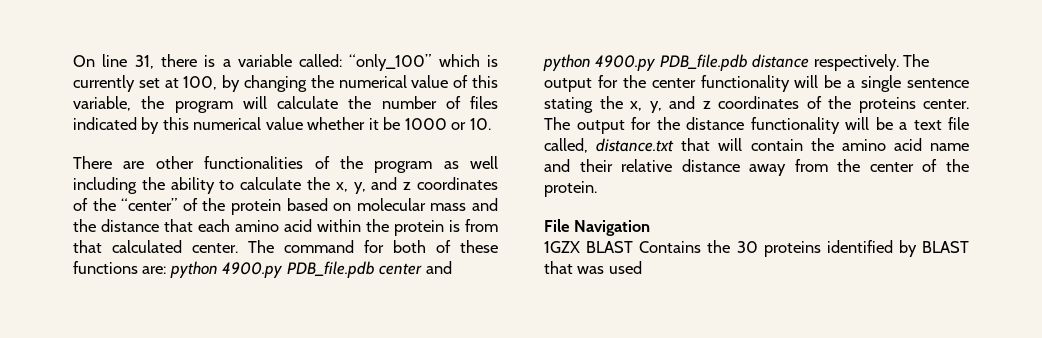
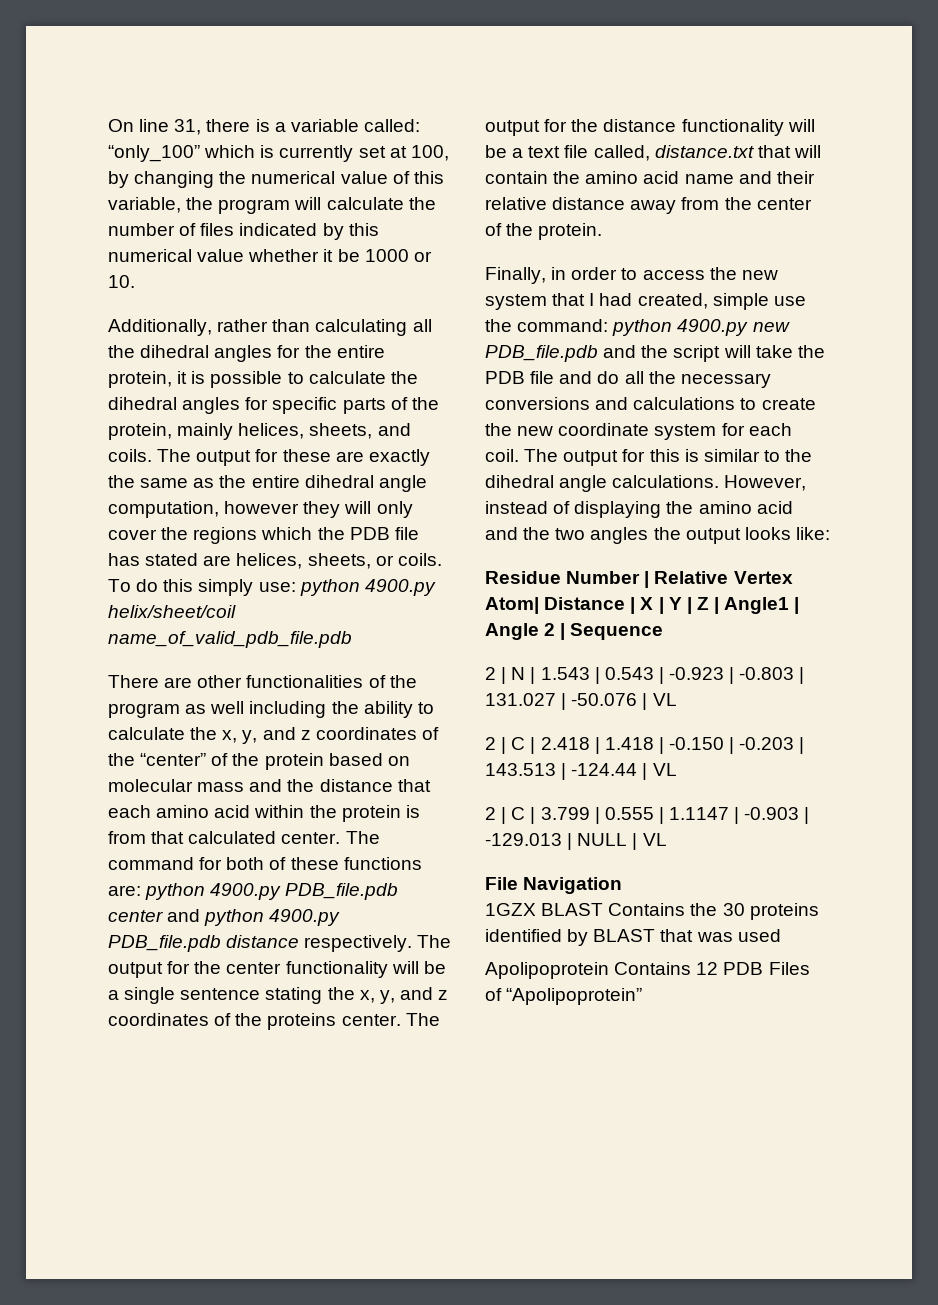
(491, 124) none -> [108,319,432,336] [108,345,385,362] [108,371,418,388] [108,397,439,414] [108,423,411,440] [108,449,430,466] [108,475,427,492] [108,501,413,518] [108,527,419,544] [108,553,442,569] [108,579,436,596] [108,605,236,618] [108,631,352,648] // Additionally, rather than calculating all the dihedral angles for the entire protein, it is possible to calculate the dihedral angles for specific parts of the protein, mainly helices, sheets, and coils. The output for these are exactly the same as the entire dihedral angle computation, however they will only cover the regions which the PDB file has stated are helices, sheets, or coils. To do this simply use: python 4900.py helix/sheet/coil name_of_valid_pdb_file.pdb
(597, 189) none -> [485,267,778,284] [485,293,806,310] [485,319,790,336] [485,345,825,362] [485,371,771,388] [485,397,816,410] [485,423,792,440] [485,449,813,466] [485,475,807,492] [485,501,793,518] [485,527,830,544] [485,571,793,588] [485,597,800,614] [485,623,664,640] [485,667,805,684] [485,693,677,710] [485,737,805,754] [485,763,677,780] [485,807,810,824] [485,833,667,850] // Finally, in order to access the new system that I had created, simple use the command: python 4900.py new PDB_file.pdb and the script will take the PDB file and do all the necessary conversions and calculations to create the new coordinate system for each coil. The output for this is similar to the dihedral angle calculations. However, instead of displaying the amino acid and the two angles the output looks like: // Residue Number | Relative Vertex Atom| Distance | X | Y | Z | Angle1 | Angle 2 | Sequence // 2 | N | 1.543 | 0.543 | -0.923 | -0.803 | 131.027 | -50.076 | VL // 2 | C | 2.418 | 1.418 | -0.150 | -0.203 | 143.513 | -124.44 | VL // 2 | C | 3.799 | 0.555 | 1.1147 | -0.903 | -129.013 | NULL | VL
(642, 267) none -> [485,962,810,979] [485,988,643,1005] // Apolipoprotein Contains 12 PDB Files of “Apolipoprotein”

